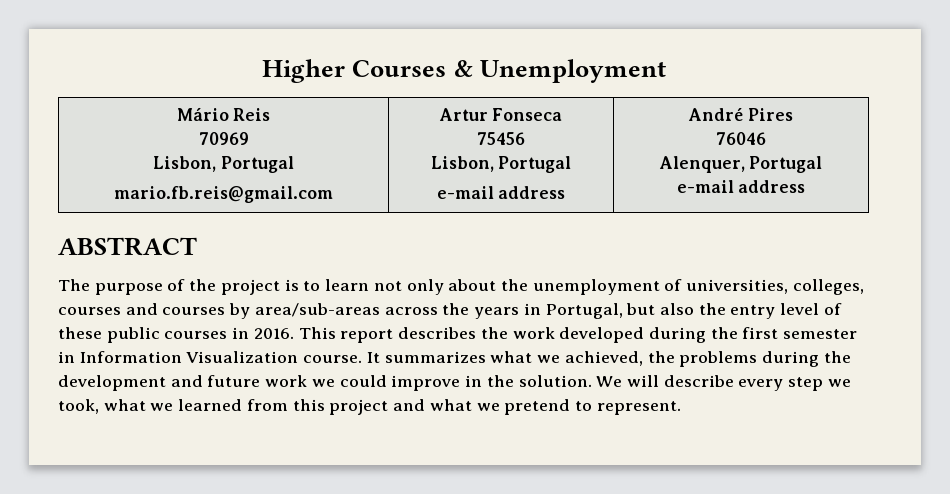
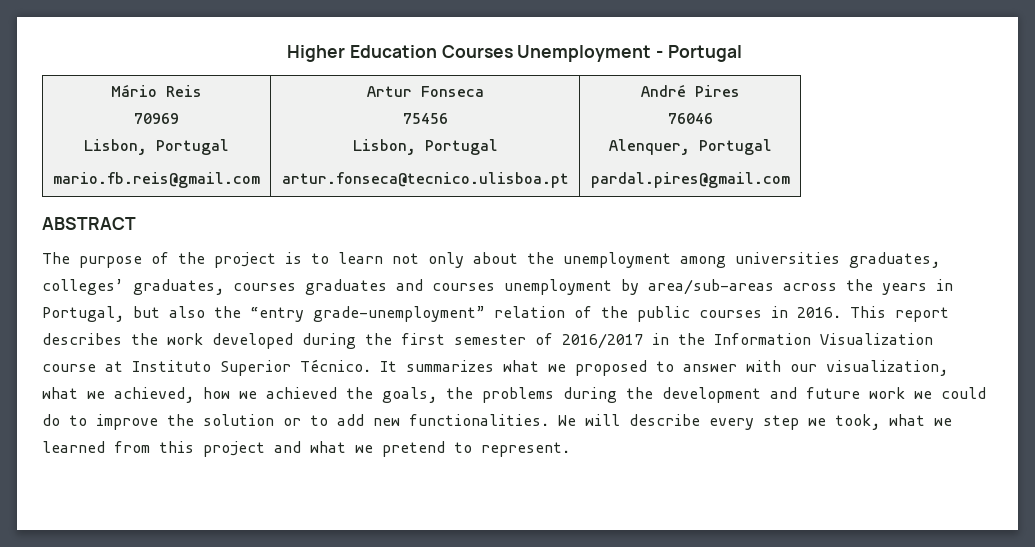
[352,60,473,77] Courses & -> [349,45,513,58] Education Courses
(666, 71) none -> [656,45,742,62] - Portugal
[436,186,566,199] e-mail address -> [281,172,569,188] artur.fonseca@tecnico.ulisboa.pt
[676,180,806,193] e-mail address -> [590,172,790,188] pardal.pires@gmail.com
[664,279,864,295] [58,307,121,315] of universities, colleges, courses -> [680,252,940,268] [42,279,387,295] among universities graduates, colleges’ graduates, courses graduates
(226, 311) none -> [504,279,612,295] unemployment
[730,303,842,319] [58,327,102,339] entry level of these -> [250,306,628,322] “entry grade-unemployment” relation of the
[58,351,643,366] in Information Visualization course. It summarizes what we achieved, -> [535,333,933,349] [42,359,948,376] [42,387,437,403] of 2016/2017 in the Information Visualization course at Instituto Superior Técnico. It summarizes what we proposed to answer with our visualization, what we achieved, how we achieved the goals,
[391,375,592,391] improve in the solution. -> [42,414,549,430] do to improve the solution or to add new functionalities.

